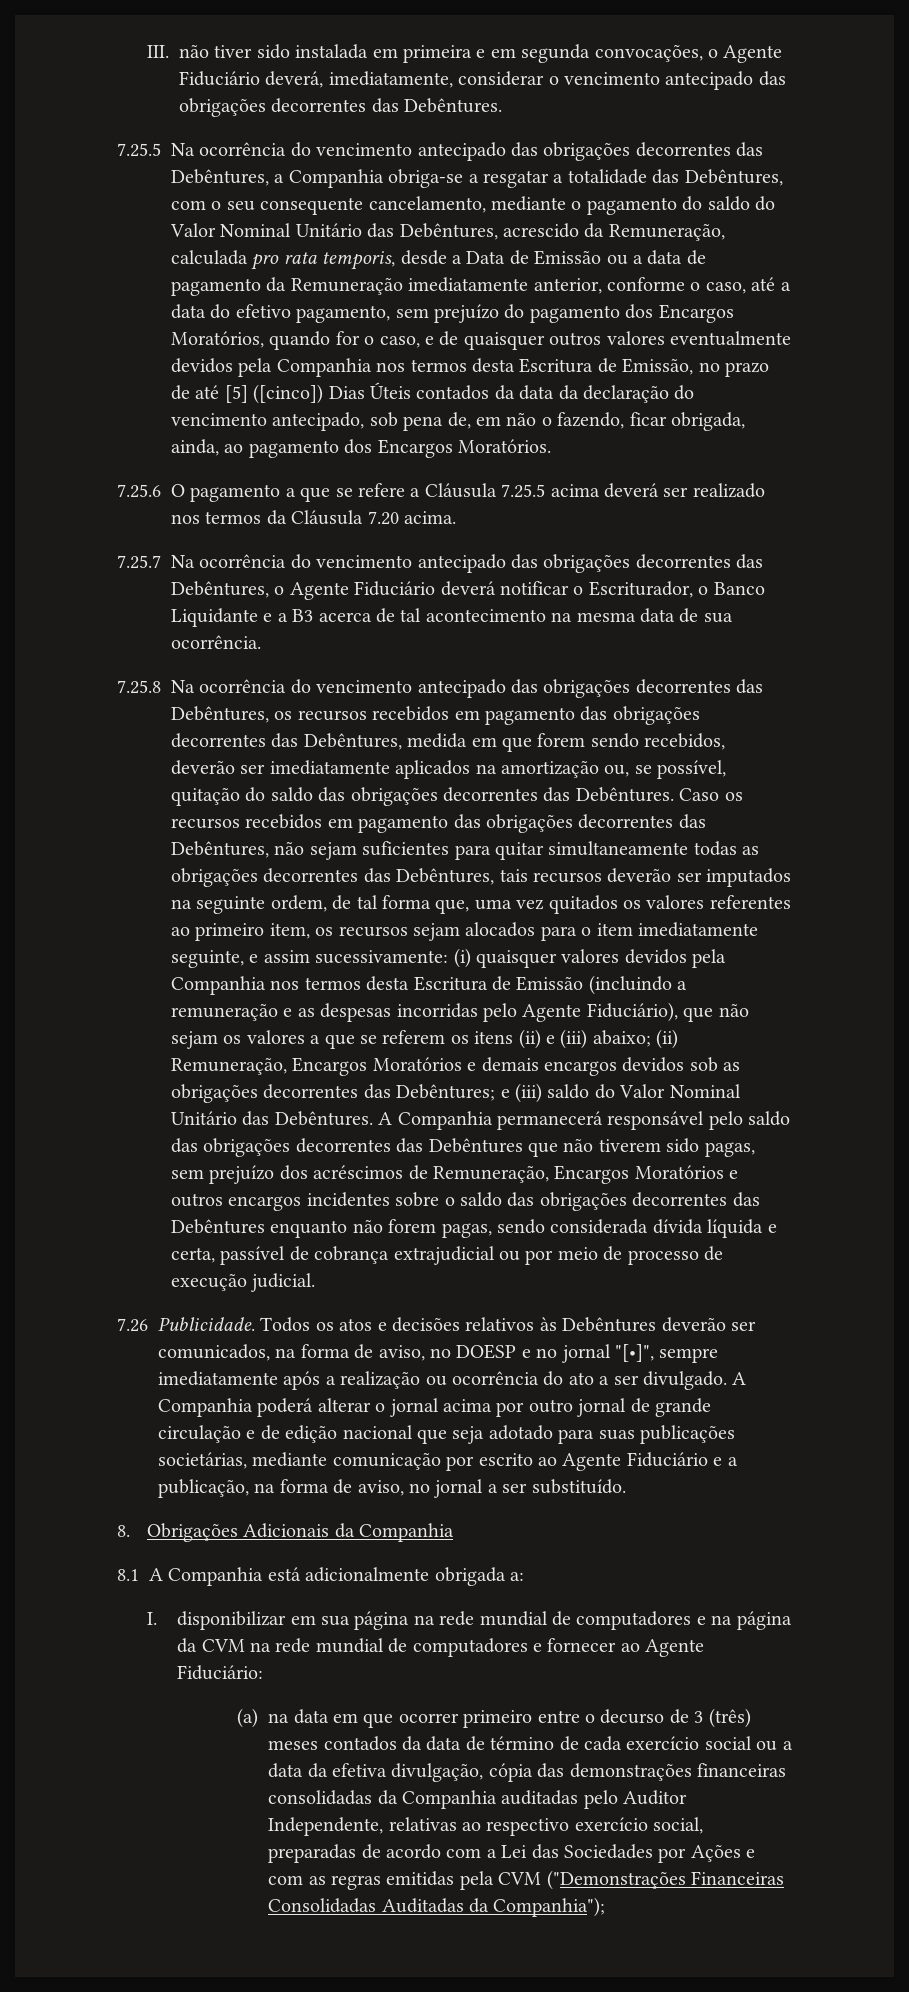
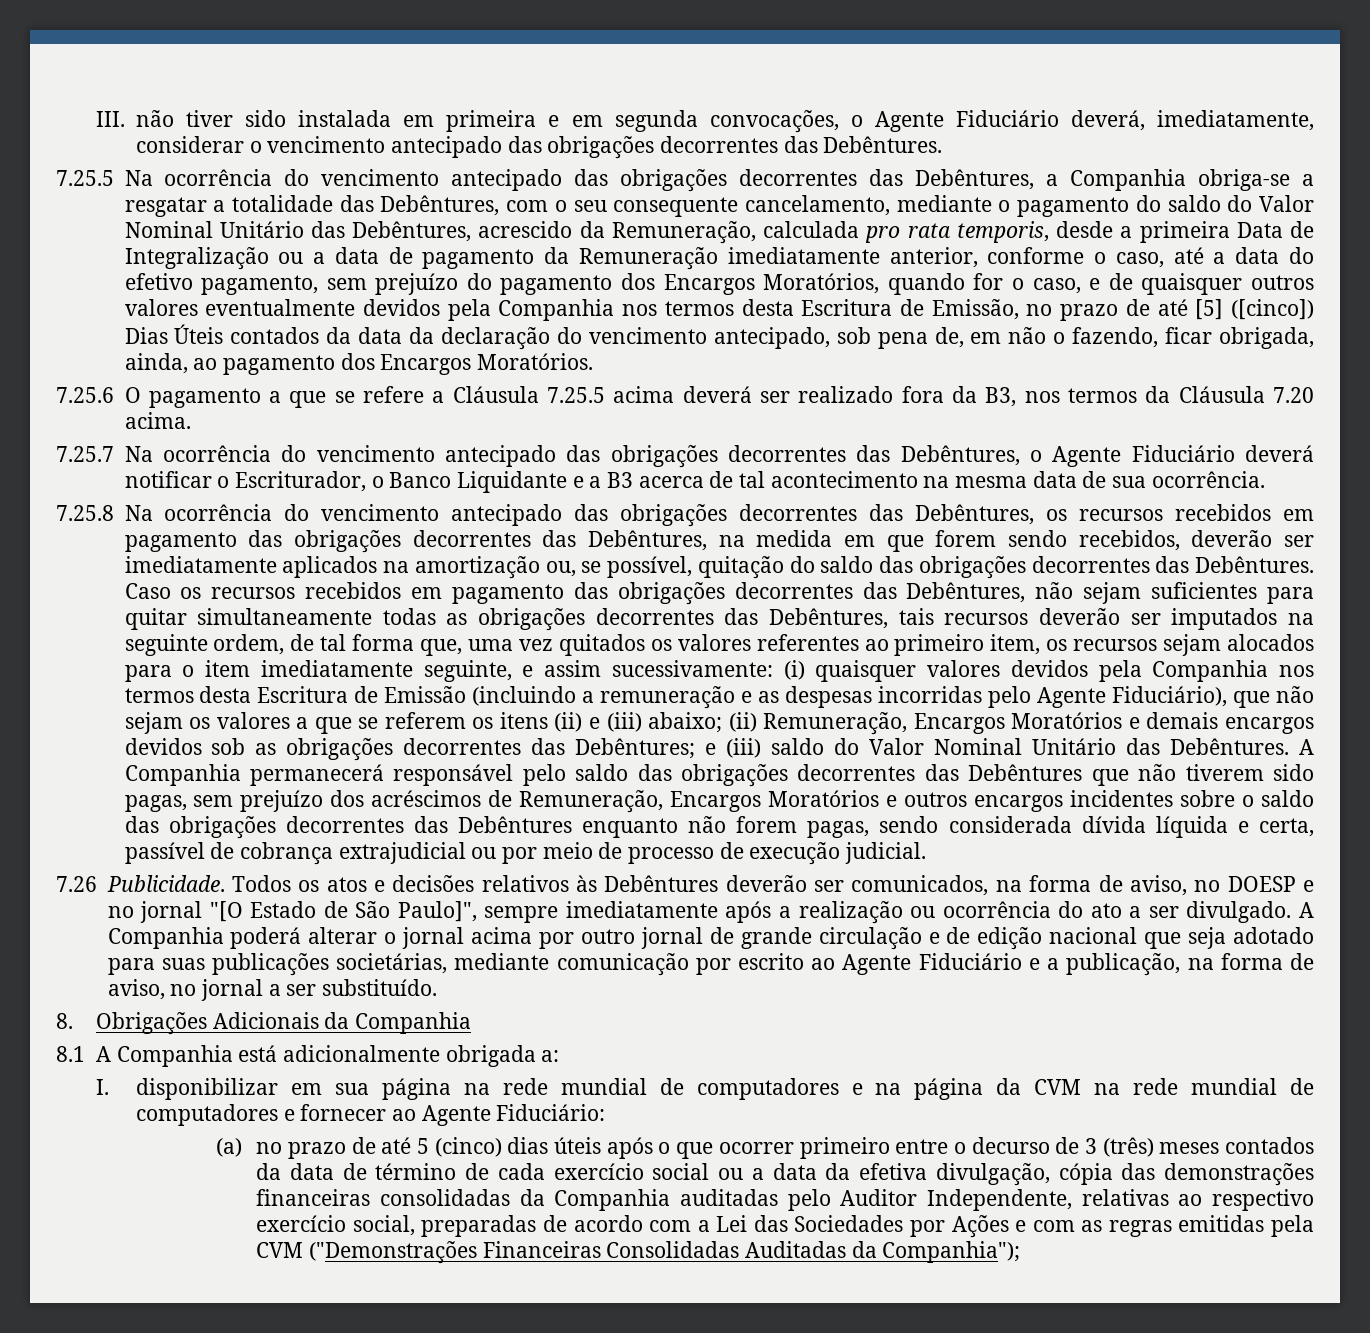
(462, 259) none -> [1139,221,1230,243] primeira
[534,250,602,265] Emissão -> [124,247,269,270] Integralização
(765, 490) none -> [901,386,1017,407] fora da B3,
(402, 741) none -> [718,535,745,547] na
[614,1344,654,1362] "[•]", -> [209,901,477,922] "[O Estado de São Paulo]",
[268,1709,359,1724] na data em -> [256,1137,671,1159] no prazo de até 5 (cinco) dias úteis após o

